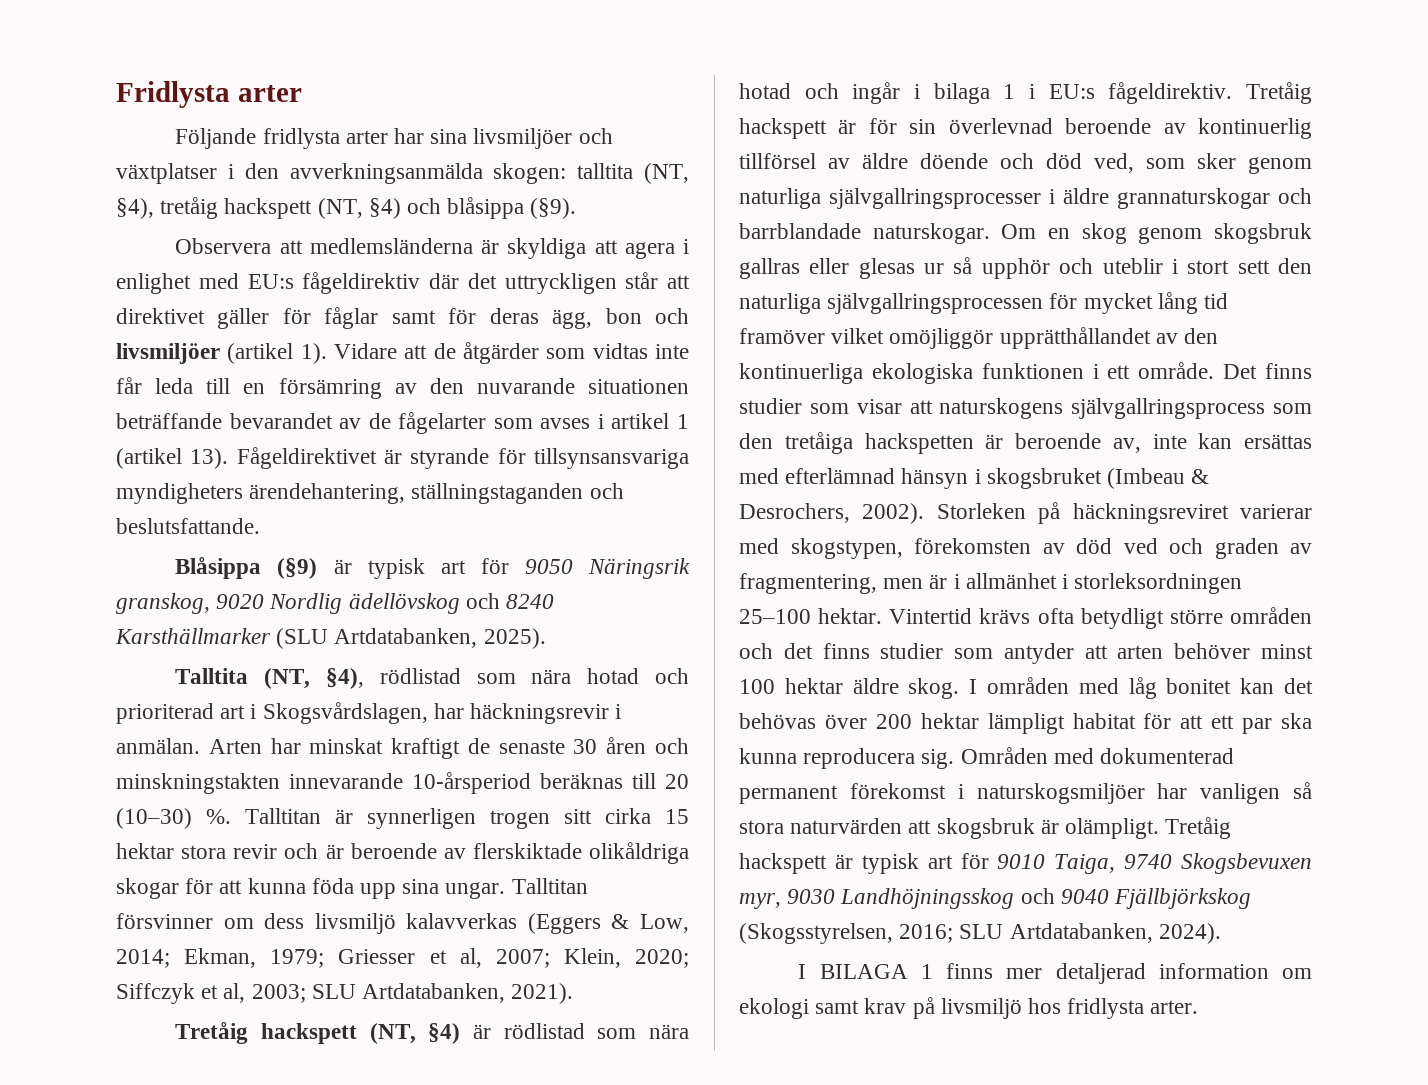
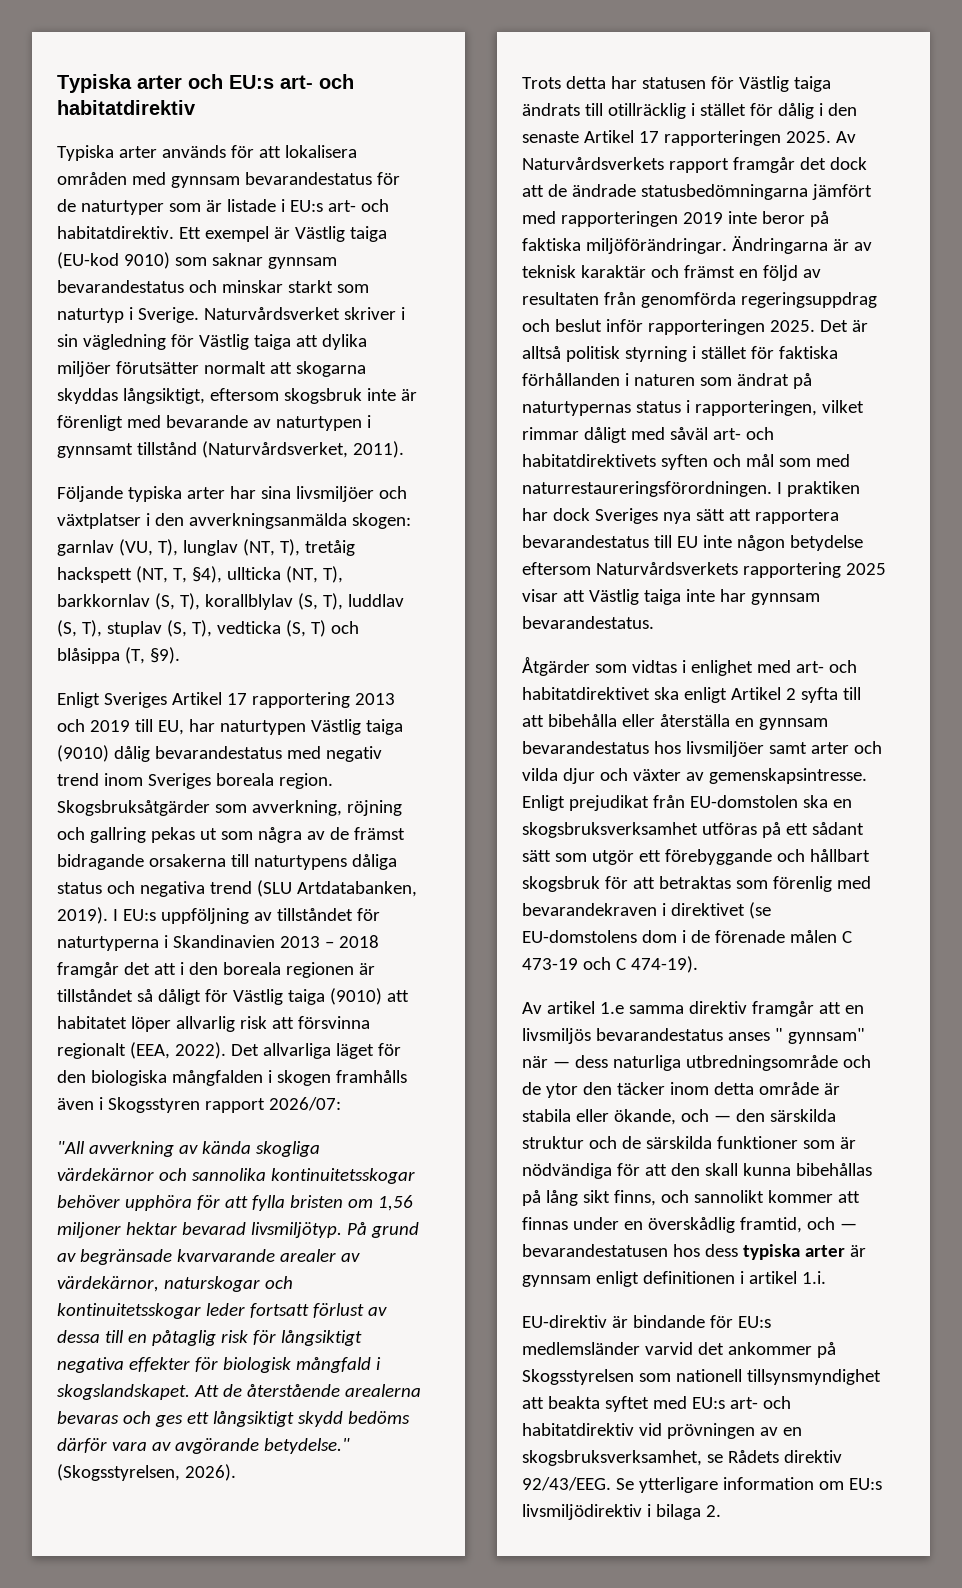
[116,81,302,108] Fridlysta arter -> [57,74,354,93] [57,100,196,115] [57,145,357,161] [57,172,400,188] [57,199,389,215] [57,226,387,242] [57,252,337,269] [57,280,369,293] [57,307,405,323] [57,334,367,350] [57,361,366,377] [57,388,417,404] [57,415,371,431] [57,441,404,458] Typiska arter och EU:s art- och habitatdirektiv // Typiska arter används för att lokalisera områden med gynnsam bevarandestatus för de naturtyper som är listade i EU:s art- och habitatdirektiv. Ett exempel är Västlig taiga (EU-kod 9010) som saknar gynnsam bevarandestatus och minskar starkt som naturtyp i Sverige. Naturvårdsverket skriver i sin vägledning för Västlig taiga att dylika miljöer förutsätter normalt att skogarna skyddas långsiktigt, eftersom skogsbruk inte är förenligt med bevarande av naturtypen i gynnsamt tillstånd (Naturvårdsverket, 2011).
[262,128,340,149] fridlysta -> [127,486,182,502] typiska
[577,163,689,184] [116,197,577,219] [175,238,689,259] [116,272,690,294] [116,307,690,329] [116,342,689,364] [116,377,689,399] [116,412,689,434] [116,447,689,469] [116,483,624,504] [116,518,260,534] [175,557,690,579] [116,593,555,614] [115,628,546,649] [175,668,689,689] [116,702,622,724] [116,737,689,759] [116,772,689,794] [116,808,689,829] [116,842,689,864] [116,878,588,899] [116,913,689,934] [116,948,689,968] [116,983,574,1004] [175,1022,690,1044] [739,82,1312,104] [739,118,1312,139] [739,153,1312,174] [739,188,1312,209] [739,223,1312,244] [739,257,1312,279] [739,292,1229,314] [739,327,1219,349] [739,362,1312,384] [739,398,1312,419] [739,432,1312,454] [739,468,1210,489] [739,502,1312,524] [739,538,1312,559] [739,573,1243,594] [739,607,1312,629] [739,643,1313,664] [739,677,1313,699] [739,713,1312,734] [739,747,1235,769] [739,782,1312,804] [739,817,1232,839] [739,853,1312,874] [739,888,1252,909] [739,923,1221,944] [798,963,1312,984] [739,997,1199,1019] talltita (NT, §4), tretåig hackspett (NT, §4) och blåsippa (§9). // Observera att medlemsländerna är skyldiga att agera i enlighet med EU:s fågeldirektiv där det uttryckligen står att direktivet gäller för fåglar samt för deras ägg, bon och livsmiljöer (artikel 1). Vidare att de åtgärder som vidtas inte får leda till en försämring av den nuvarande situationen beträffande bevarandet av de fågelarter som avses i artikel 1 (artikel 13). Fågeldirektivet är styrande för tillsynsansvariga myndigheters ärendehantering, ställningstaganden och beslutsfattande. // Blåsippa (§9) är typisk art för 9050 Näringsrik granskog, 9020 Nordlig ädellövskog och 8240 Karsthällmarker (SLU Artdatabanken, 2025). // Talltita (NT, §4), rödlistad som nära hotad och prioriterad art i Skogsvårdslagen, har häckningsrevir i anmälan. Arten har minskat kraftigt de senaste 30 åren och minskningstakten innevarande 10-årsperiod beräknas till 20 (10–30) %. Talltitan är synnerligen trogen sitt cirka 15 hektar stora revir och är beroende av flerskiktade olikåldriga skogar för att kunna föda upp sina ungar. Talltitan försvinner om dess livsmiljö kalavverkas (Eggers & Low, 2014; Ekman, 1979; Griesser et al, 2007; Klein, 2020; Siffczyk et al, 2003; SLU Artdatabanken, 2021). // Tretåig hackspett (NT, §4) är rödlistad som nära hotad och ingår i bilaga 1 i EU:s fågeldirektiv. Tretåig hackspett är för sin överlevnad beroende av kontinuerlig tillförsel av äldre döende och död ved, som sker genom naturliga självgallringsprocesser i äldre grannaturskogar och barrblandade naturskogar. Om en skog genom skogsbruk gallras eller glesas ur så upphör och uteblir i stort sett den naturliga självgallringsprocessen för mycket lång tid framöver vilket omöjliggör upprätthållandet av den kontinuerliga ekologiska funktionen i ett område. Det finns studier som visar att naturskogens självgallringsprocess som den tretåiga hackspetten är beroende av, inte kan ersättas med efterlämnad hänsyn i skogsbruket (Imbeau & Desrochers, 2002). Storleken på häckningsreviret varierar med skogstypen, förekomsten av död ved och graden av fragmentering, men är i allmänhet i storleksordningen 25–100 hektar. Vintertid krävs ofta betydligt större områden och det finns studier som antyder att arten behöver minst 100 hektar äldre skog. I områden med låg bonitet kan det behövas över 200 hektar lämpligt habitat för att ett par ska kunna reproducera sig. Områden med dokumenterad permanent förekomst i naturskogsmiljöer har vanligen så stora naturvärden att skogsbruk är olämpligt. Tretåig hackspett är typisk art för 9010 Taiga, 9740 Skogsbevuxen myr, 9030 Landhöjningsskog och 9040 Fjällbjörkskog (Skogsstyrelsen, 2016; SLU Artdatabanken, 2024). // I BILAGA 1 finns mer detaljerad information om ekologi samt krav på livsmiljö hos fridlysta arter. -> [57,539,355,556] [57,566,343,583] [57,593,404,610] [57,620,359,637] [57,647,180,664] [57,692,395,708] [57,719,403,735] [57,745,382,762] [57,773,333,789] [57,800,402,816] [57,827,405,843] [57,854,397,870] [57,880,417,897] [57,907,380,924] [57,935,379,951] [57,962,375,978] [57,988,409,1005] [57,1016,370,1032] [57,1042,401,1059] [57,1070,407,1086] [57,1097,341,1113] [57,1141,320,1157] [57,1168,415,1184] [57,1195,413,1211] [57,1222,419,1238] [57,1249,360,1265] [57,1276,293,1292] [57,1303,387,1319] [57,1330,362,1346] [57,1357,381,1373] [57,1384,421,1400] [57,1411,410,1427] [57,1438,350,1454] [57,1464,236,1481] [522,76,831,92] [522,103,857,119] [522,130,856,146] [522,157,867,173] [522,184,872,200] [522,211,829,227] [522,236,872,254] [522,265,821,281] [522,292,877,308] [522,319,868,335] [522,346,838,362] [522,373,812,389] [522,400,864,416] [522,427,774,443] [522,454,850,470] [522,481,860,497] [522,508,839,524] [522,535,863,551] [522,562,886,578] [522,589,820,605] [522,616,654,629] [522,656,857,676] [522,687,861,703] [522,714,828,730] [522,741,882,757] [522,768,867,784] [522,795,852,811] [522,822,864,838] [522,849,870,865] [522,876,871,892] [522,902,771,919] [522,930,852,943] [522,956,698,973] [522,1001,864,1017] [522,1028,865,1044] [522,1055,871,1071] [522,1082,840,1098] [522,1109,836,1125] [522,1136,856,1149] [522,1163,872,1179] [522,1190,860,1206] [522,1217,857,1233] [522,1244,866,1260] [522,1271,826,1287] [522,1315,771,1328] [522,1342,836,1358] [522,1369,881,1385] [522,1396,791,1412] [522,1423,802,1439] [522,1450,842,1466] [522,1477,882,1493] [522,1504,721,1520] garnlav (VU, T), lunglav (NT, T), tretåig hackspett (NT, T, §4), ullticka (NT, T), barkkornlav (S, T), korallblylav (S, T), luddlav (S, T), stuplav (S, T), vedticka (S, T) och blåsippa (T, §9). // Enligt Sveriges Artikel 17 rapportering 2013 och 2019 till EU, har naturtypen Västlig taiga (9010) dålig bevarandestatus med negativ trend inom Sveriges boreala region. Skogsbruksåtgärder som avverkning, röjning och gallring pekas ut som några av de främst bidragande orsakerna till naturtypens dåliga status och negativa trend (SLU Artdatabanken, 2019). I EU:s uppföljning av tillståndet för naturtyperna i Skandinavien 2013 – 2018 framgår det att i den boreala regionen är tillståndet så dåligt för Västlig taiga (9010) att habitatet löper allvarlig risk att försvinna regionalt (EEA, 2022). Det allvarliga läget för den biologiska mångfalden i skogen framhålls även i Skogsstyren rapport 2026/07: // "All avverkning av kända skogliga värdekärnor och sannolika kontinuitetsskogar behöver upphöra för att fylla bristen om 1,56 miljoner hektar bevarad livsmiljötyp. På grund av begränsade kvarvarande arealer av värdekärnor, naturskogar och kontinuitetsskogar leder fortsatt förlust av dessa till en påtaglig risk för långsiktigt negativa effekter för biologisk mångfald i skogslandskapet. Att de återstående arealerna bevaras och ges ett långsiktigt skydd bedöms därför vara av avgörande betydelse." (Skogsstyrelsen, 2026). // Trots detta har statusen för Västlig taiga ändrats till otillräcklig i stället för dålig i den senaste Artikel 17 rapporteringen 2025. Av Naturvårdsverkets rapport framgår det dock att de ändrade statusbedömningarna jämfört med rapporteringen 2019 inte beror på faktiska miljöförändringar. Ändringarna är av teknisk karaktär och främst en följd av resultaten från genomförda regeringsuppdrag och beslut inför rapporteringen 2025. Det är alltså politisk styrning i stället för faktiska förhållanden i naturen som ändrat på naturtypernas status i rapporteringen, vilket rimmar dåligt med såväl art- och habitatdirektivets syften och mål som med naturrestaureringsförordningen. I praktiken har dock Sveriges nya sätt att rapportera bevarandestatus till EU inte någon betydelse eftersom Naturvårdsverkets rapportering 2025 visar att Västlig taiga inte har gynnsam bevarandestatus. // Åtgärder som vidtas i enlighet med art- och habitatdirektivet ska enligt Artikel 2 syfta till att bibehålla eller återställa en gynnsam bevarandestatus hos livsmiljöer samt arter och vilda djur och växter av gemenskapsintresse. Enligt prejudikat från EU-domstolen ska en skogsbruksverksamhet utföras på ett sådant sätt som utgör ett förebyggande och hållbart skogsbruk för att betraktas som förenlig med bevarandekraven i direktivet (se EU-domstolens dom i de förenade målen C 473-19 och C 474-19). // Av artikel 1.e samma direktiv framgår att en livsmiljös bevarandestatus anses " gynnsam" när — dess naturliga utbredningsområde och de ytor den täcker inom detta område är stabila eller ökande, och — den särskilda struktur och de särskilda funktioner som är nödvändiga för att den skall kunna bibehållas på lång sikt finns, och sannolikt kommer att finnas under en överskådlig framtid, och — bevarandestatusen hos dess typiska arter är gynnsam enligt definitionen i artikel 1.i. // EU-direktiv är bindande för EU:s medlemsländer varvid det ankommer på Skogsstyrelsen som nationell tillsynsmyndighet att beakta syftet med EU:s art- och habitatdirektiv vid prövningen av en skogsbruksverksamhet, se Rådets direktiv 92/43/EEG. Se ytterligare information om EU:s livsmiljödirektiv i bilaga 2.

